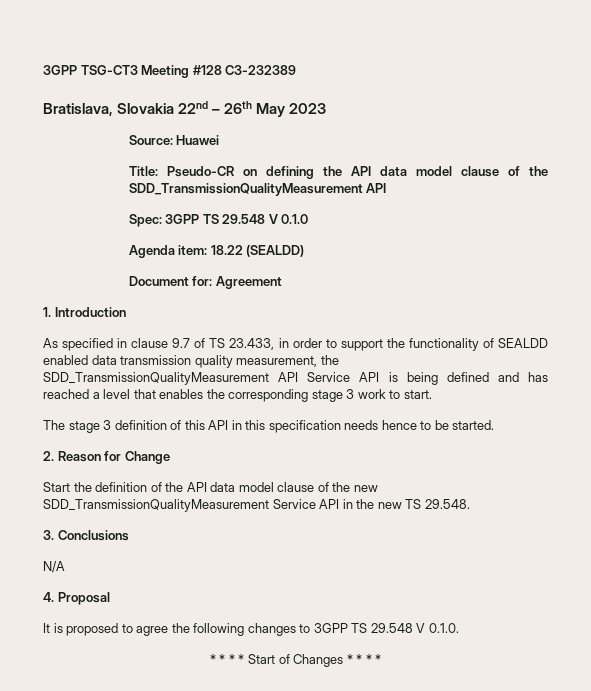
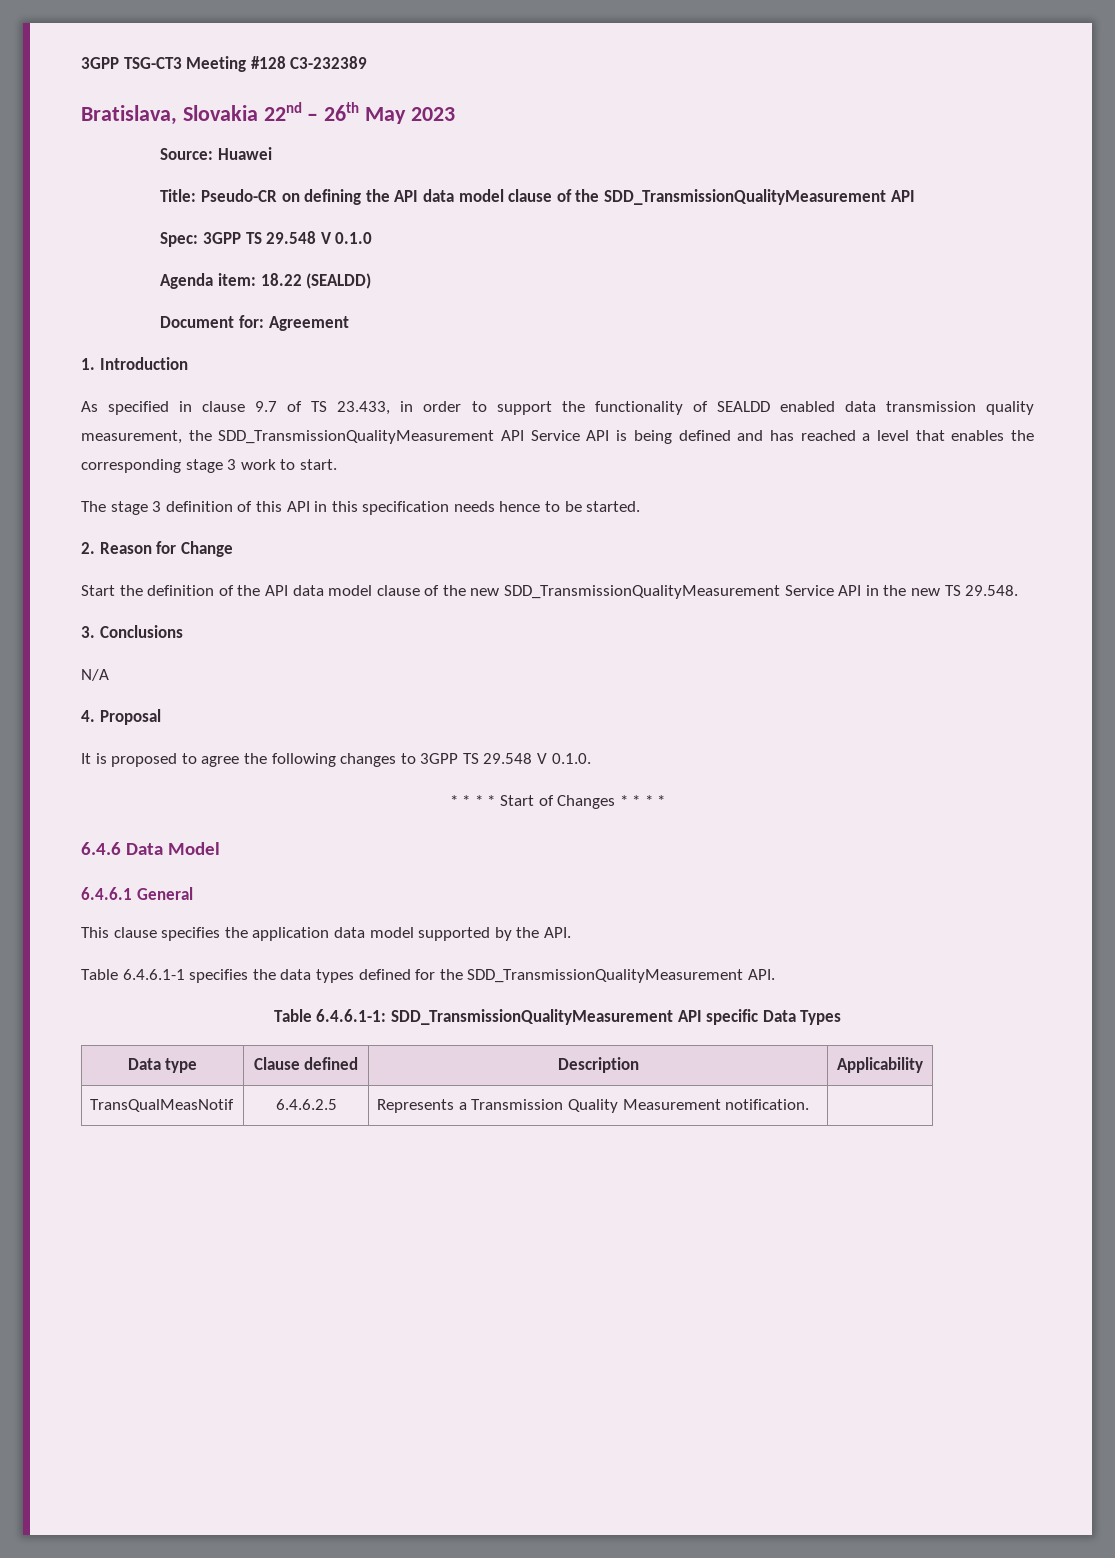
(382, 659) none -> [81,842,220,855] [81,887,193,900] [81,927,571,941] [81,969,775,983] [273,1009,842,1025] [127,1058,198,1073] [253,1057,359,1070] [557,1057,639,1073] [837,1057,923,1073] [90,1099,235,1112] [275,1099,337,1110] [377,1099,810,1113] // 6.4.6 Data Model // 6.4.6.1 General // This clause specifies the application data model supported by the API. // Table 6.4.6.1-1 specifies the data types defined for the SDD_TransmissionQualityMeasurement API. // Table 6.4.6.1-1: SDD_TransmissionQualityMeasurement API specific Data Types // Data type | Clause defined | Description | Applicability // TransQualMeasNotif | 6.4.6.2.5 | Represents a Transmission Quality Measurement notification. |

